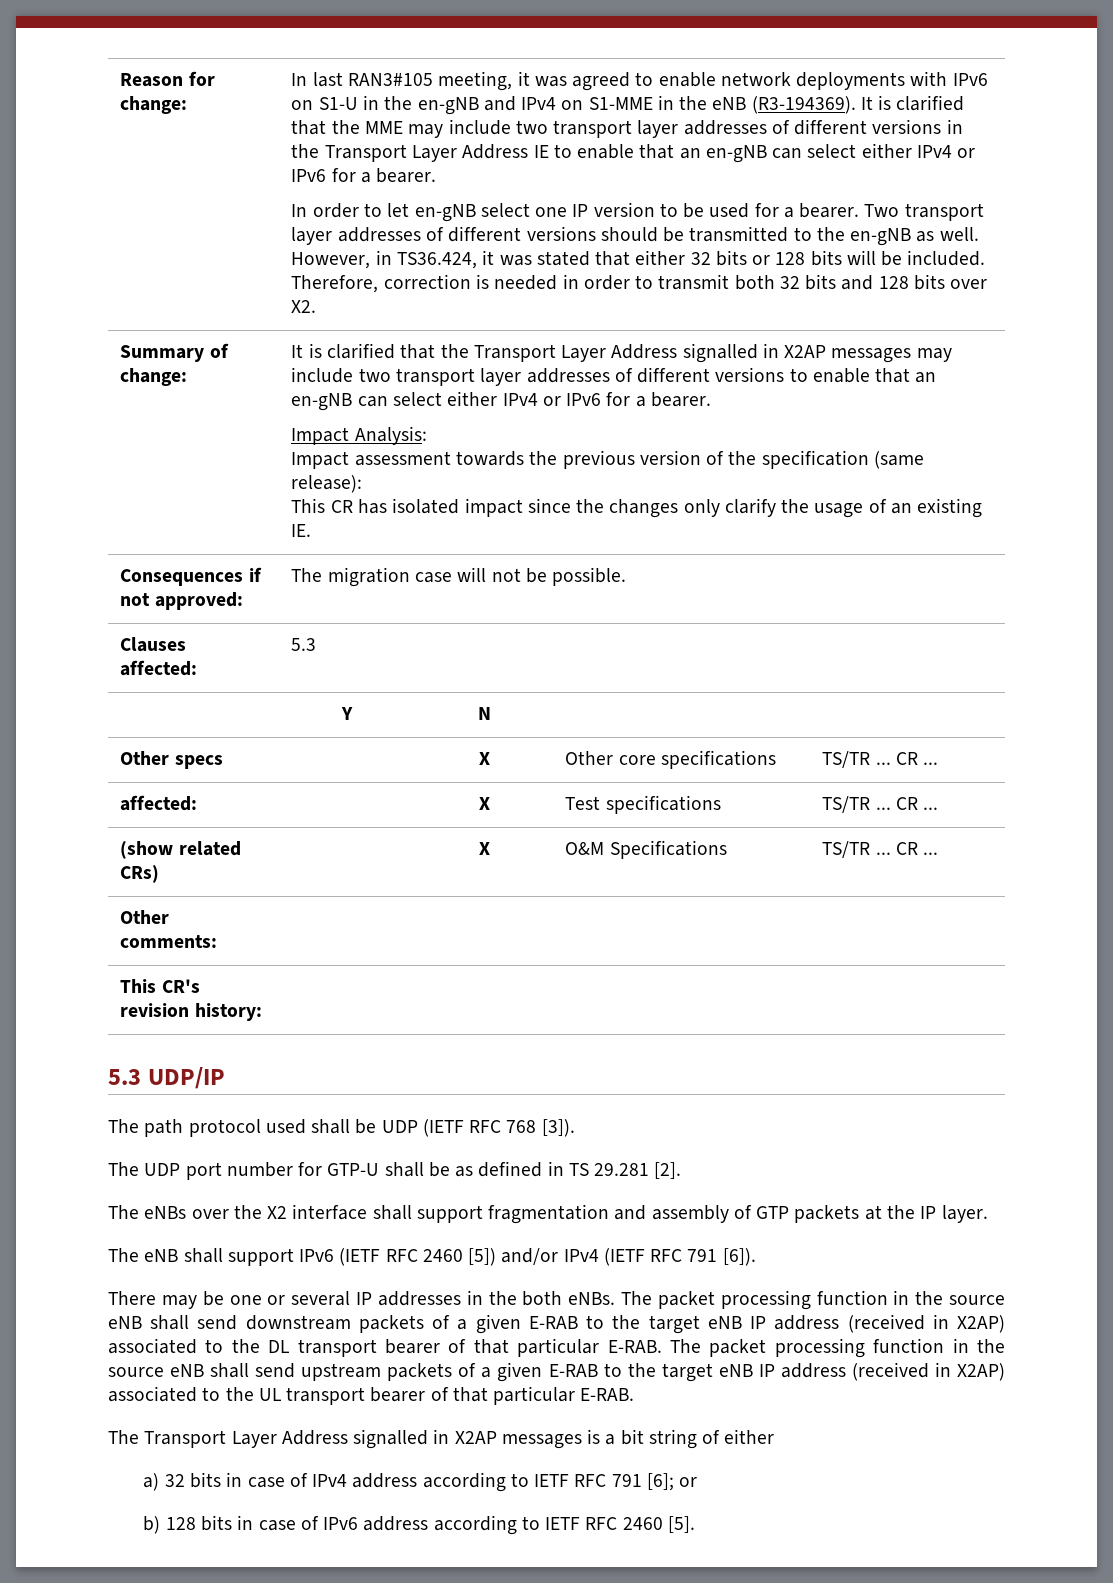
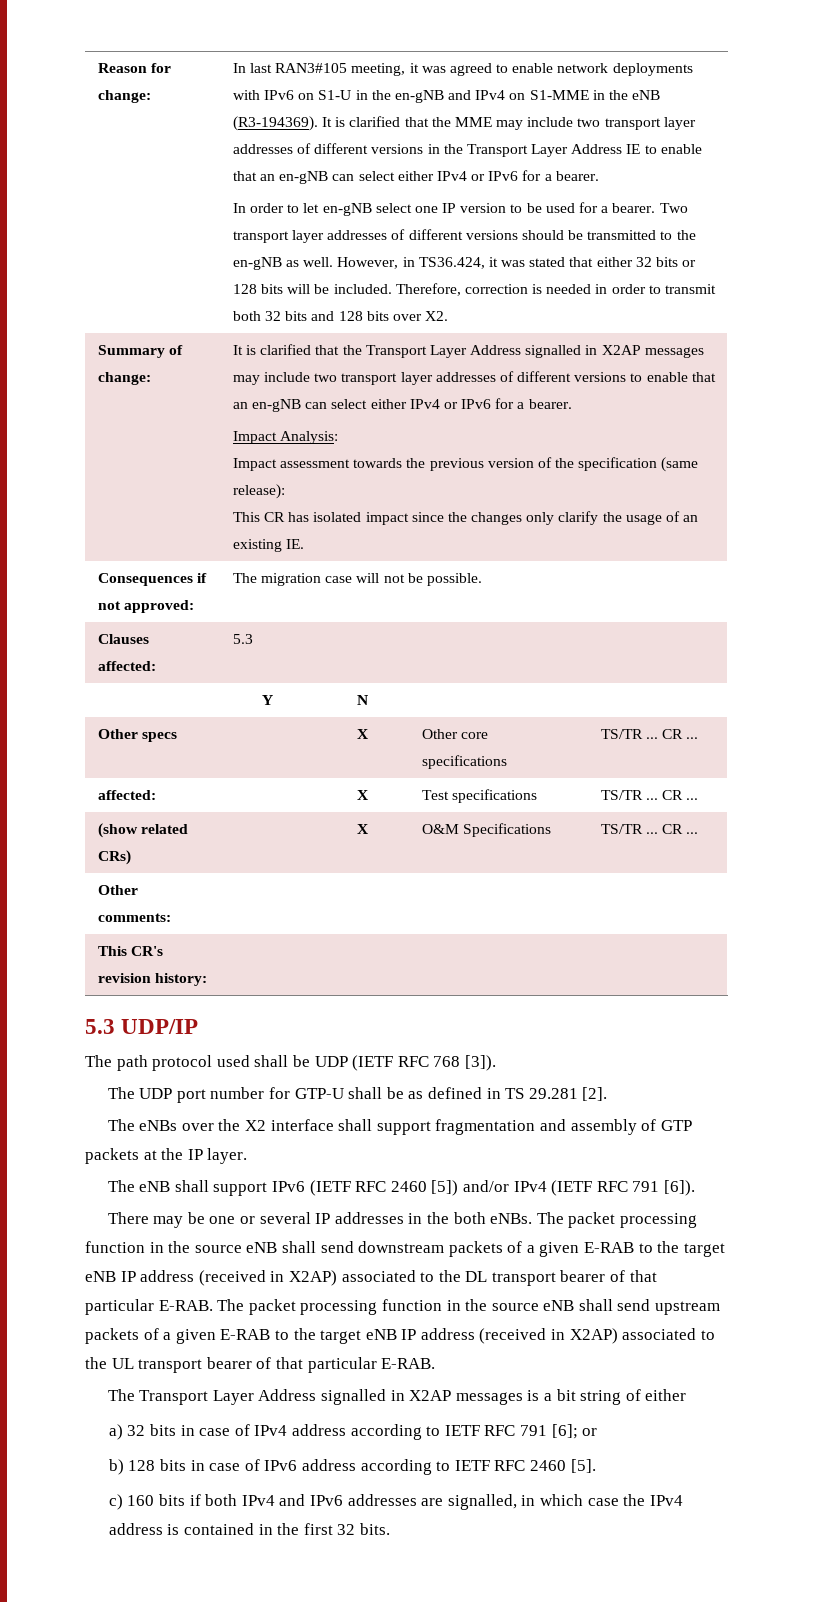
(695, 1524) none -> [108,1494,683,1510] [108,1523,390,1535] // c) 160 bits if both IPv4 and IPv6 addresses are signalled, in which case the IPv4 address is contained in the first 32 bits.

